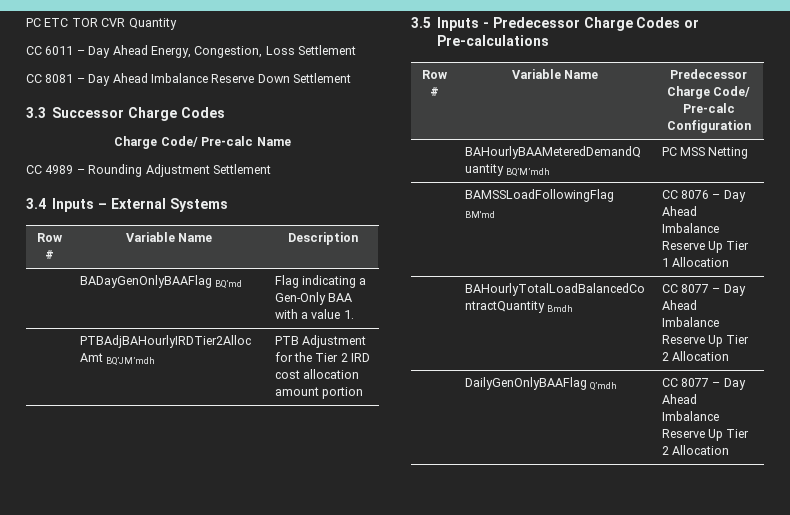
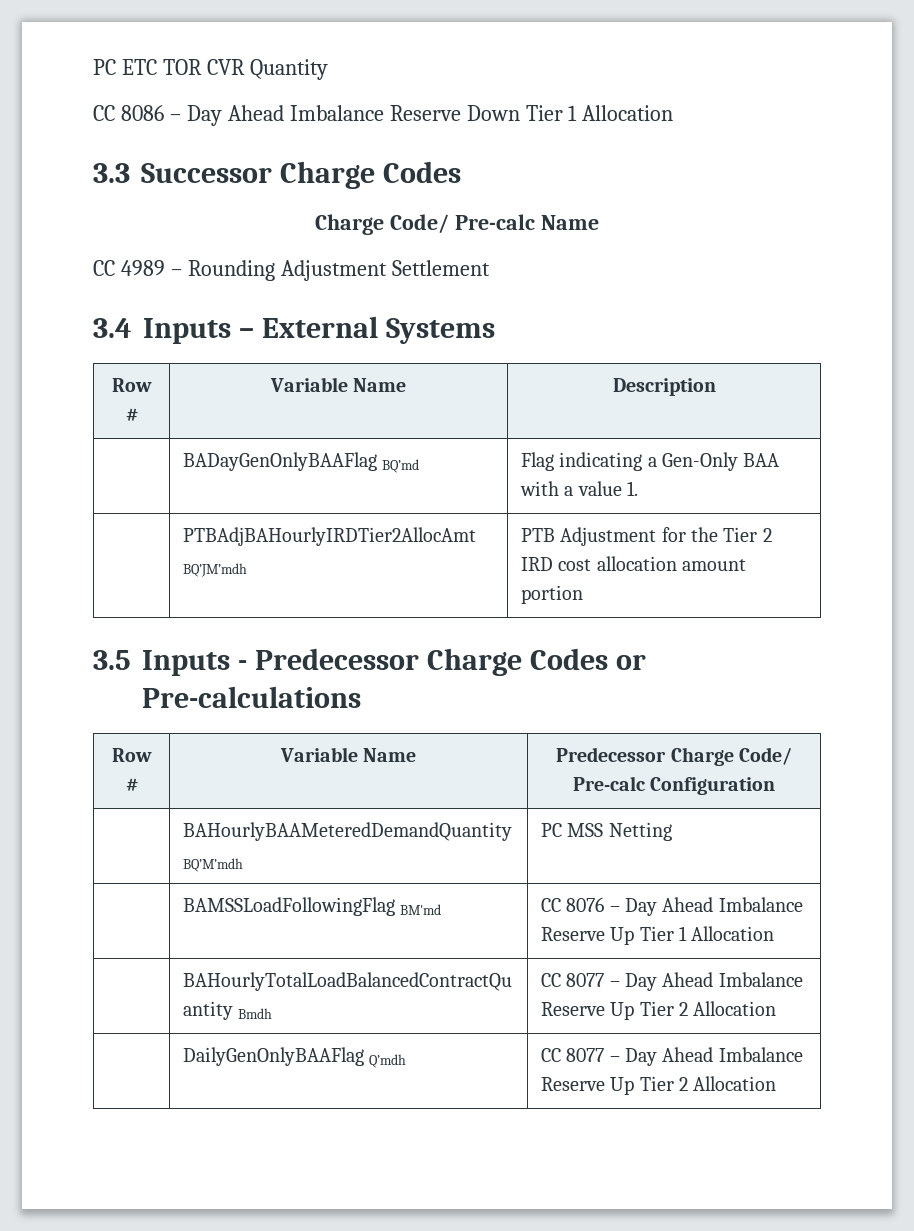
[45,45,356,58] [26,74,74,83] 6011 – Day Ahead Energy, Congestion, Loss Settlement // CC 8081 -> [120,105,164,121] 8086
[293,73,351,83] Settlement -> [525,105,674,121] Tier 1 Allocation

